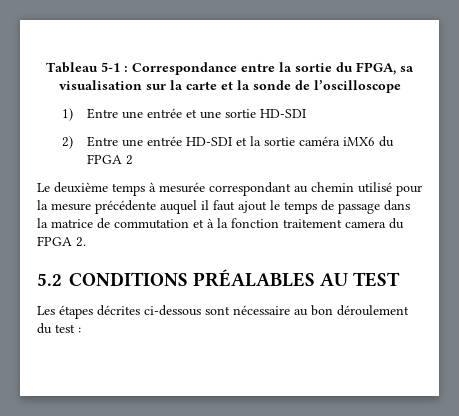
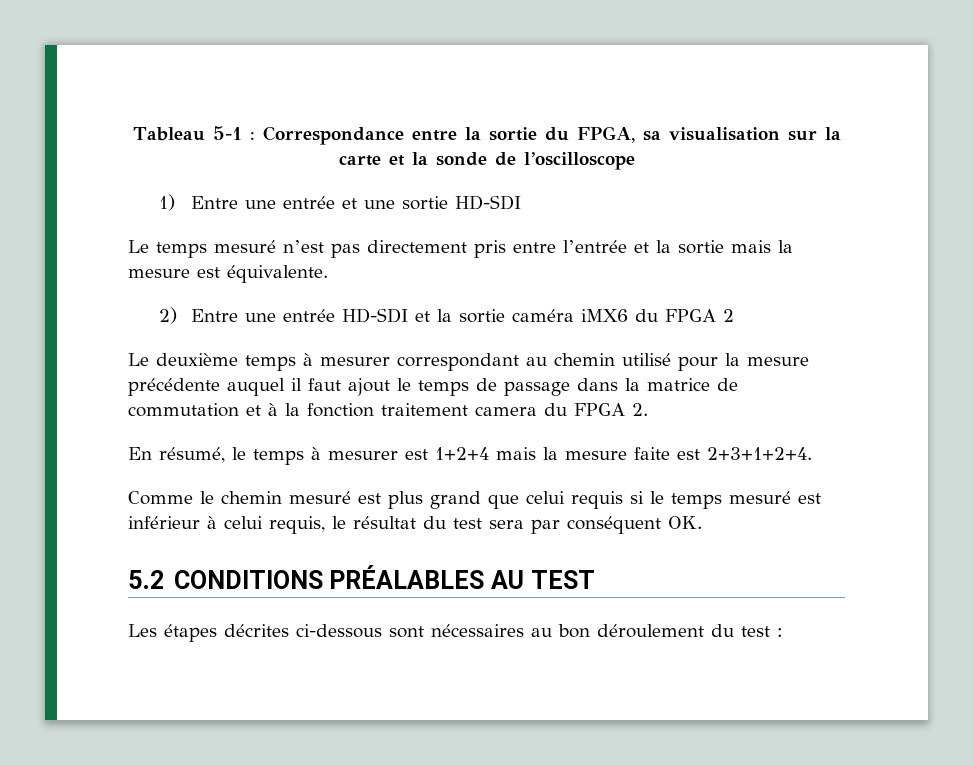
(307, 113) none -> [128,240,793,258] [128,265,328,283] // Le temps mesuré n’est pas directement pris entre l’entrée et la sortie mais la mesure est équivalente.
[159,182,205,193] mesurée -> [320,357,390,366] mesurer
(86, 242) none -> [128,447,812,465] [128,491,821,509] [128,516,702,534] // En résumé, le temps à mesurer est 1+2+4 mais la mesure faite est 2+3+1+2+4. // Comme le chemin mesuré est plus grand que celui requis si le temps mesuré est inférieur à celui requis, le résultat du test sera par conséquent OK.
[233,305,290,315] nécessaire -> [431,624,524,637] nécessaires

